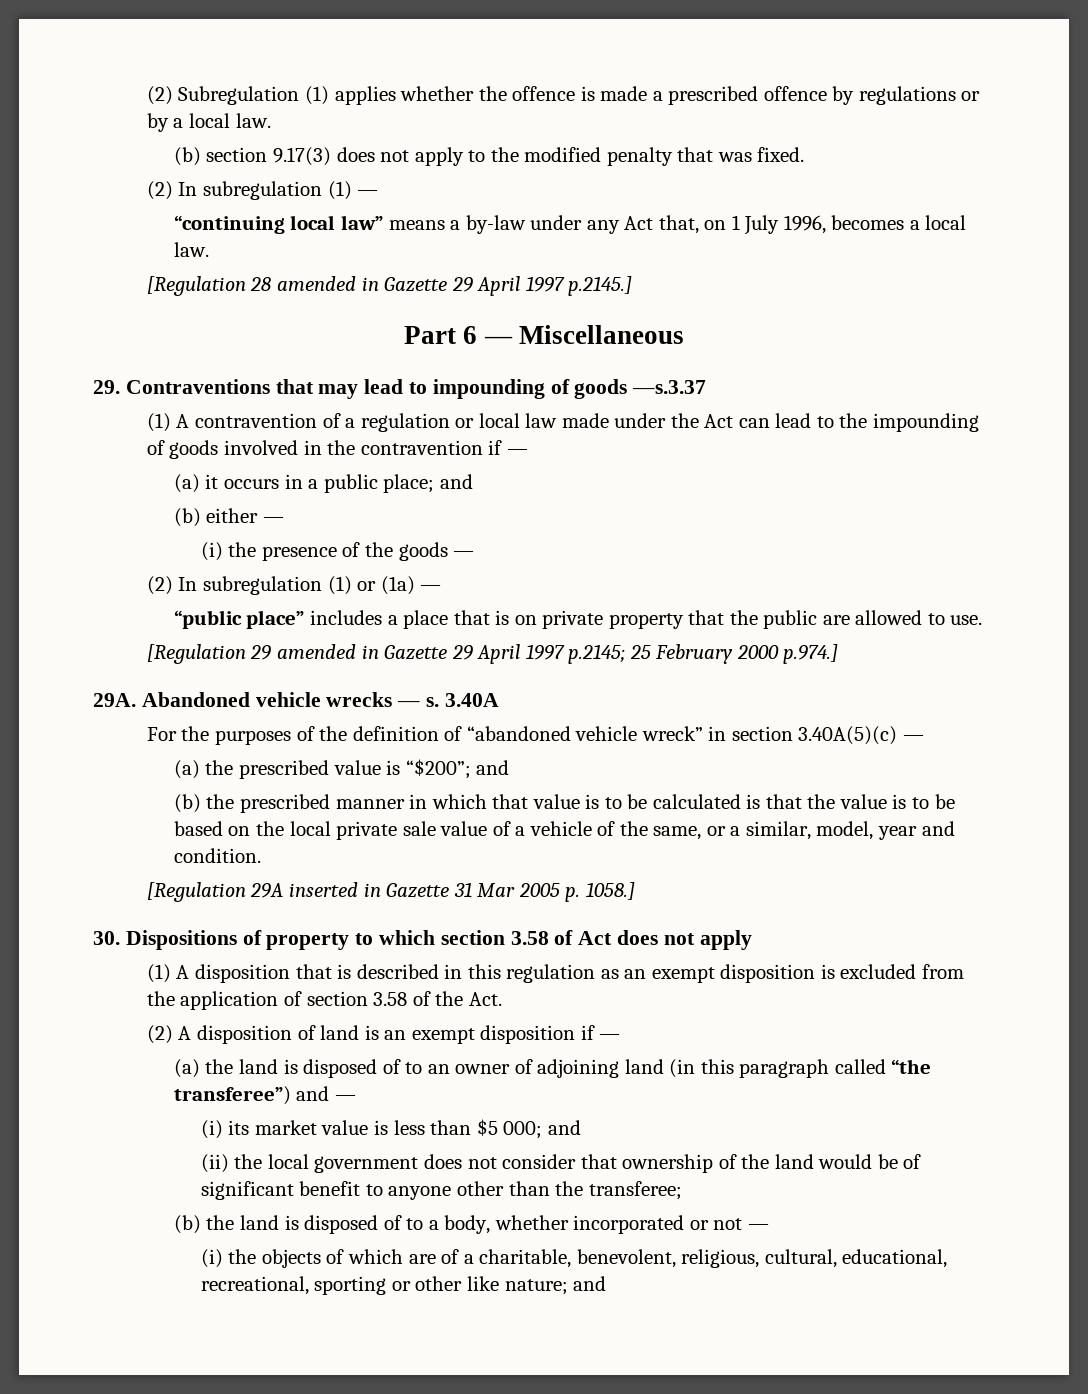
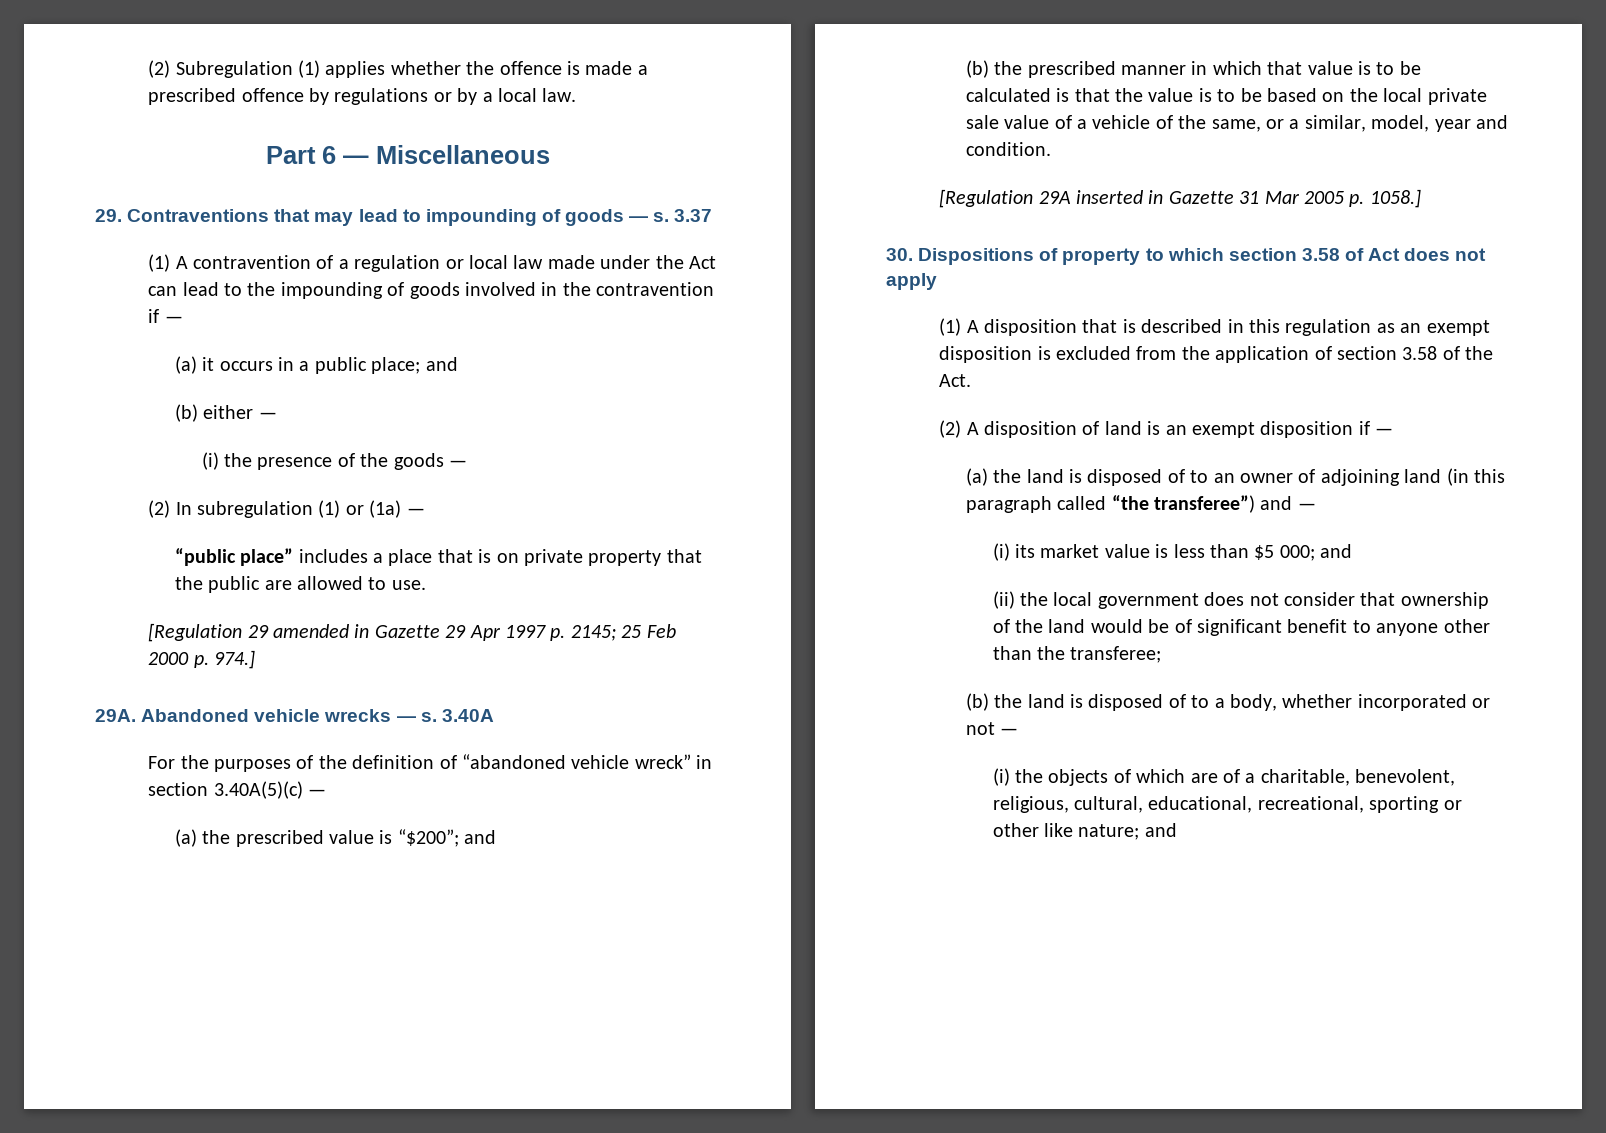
[173,147,805,166] [146,181,379,200] [173,215,967,235] [173,242,209,257] [146,276,633,296] // (b) section 9.17(3) does not apply to the modified penalty that was fixed. // (2) In subregulation (1) — // “continuing local law” means a by-law under any Act that, on 1 July 1996, becomes a local law. // [Regulation 28 amended in Gazette 29 April 1997 p.2145.] -> (577, 95) none
[632,380,707,394] —s.3.37 -> [629,209,713,222] — s. 3.37
[477,644,839,664] April 1997 p.2145; 25 February 2000 p.974.] -> [469,624,676,641] [148,650,256,669] Apr 1997 p. 2145; 25 Feb 2000 p. 974.]

